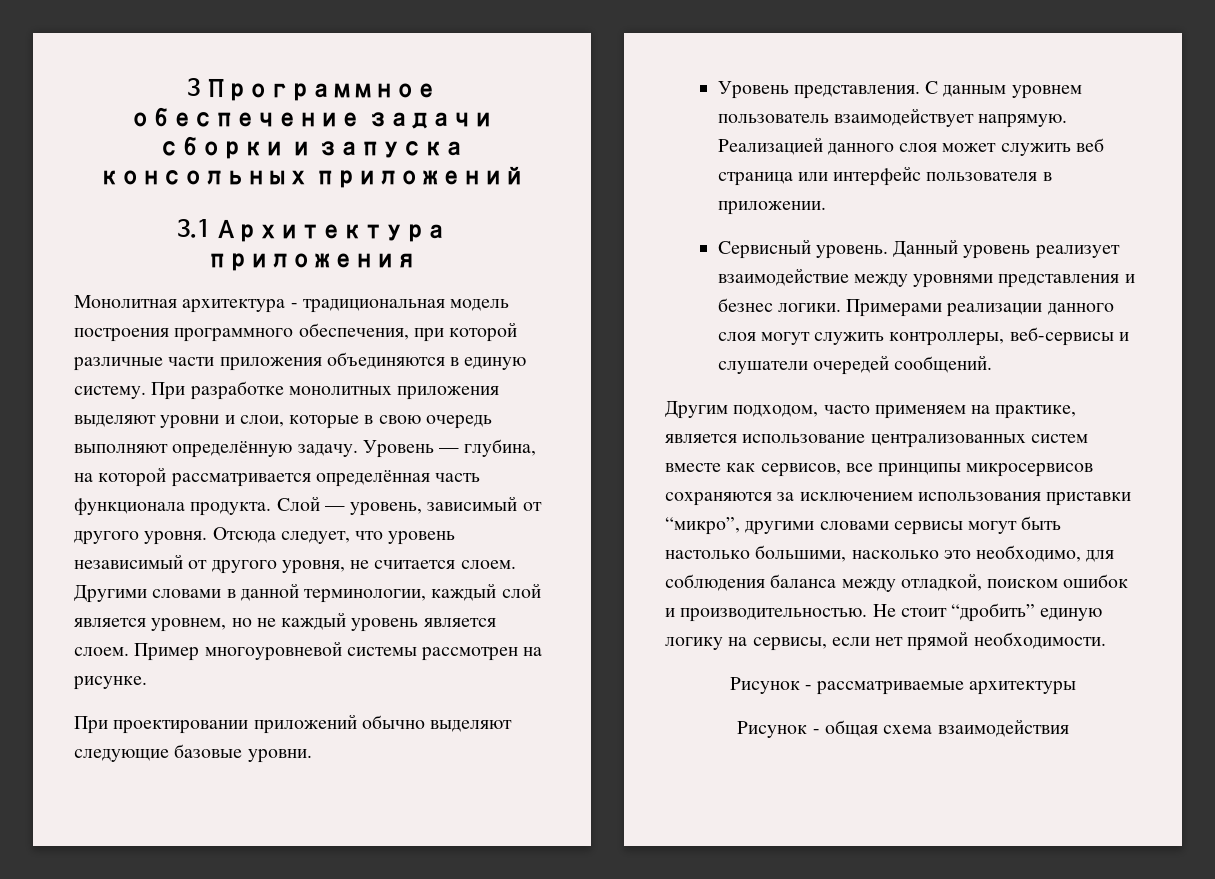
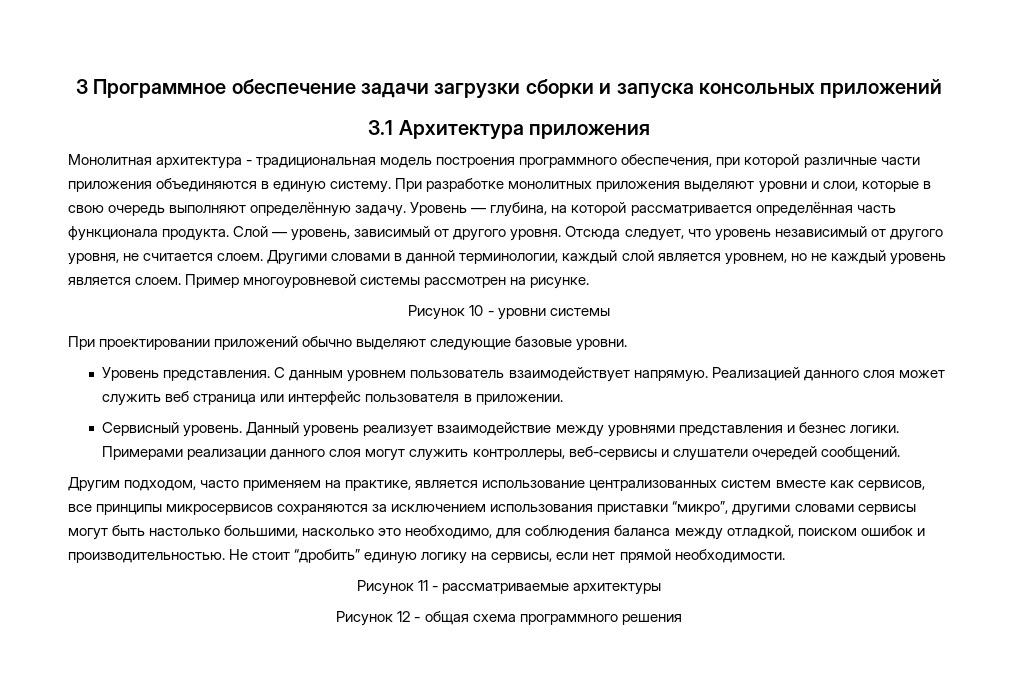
(494, 120) none -> [434,83,521,99] загрузки
(147, 683) none -> [408,305,610,320] // Рисунок 10 - уровни системы
(800, 685) none -> [417,580,428,591] 11
(808, 729) none -> [397,611,411,622] 12
[937,719,1069,737] взаимодействия -> [519,614,682,625] программного решения

